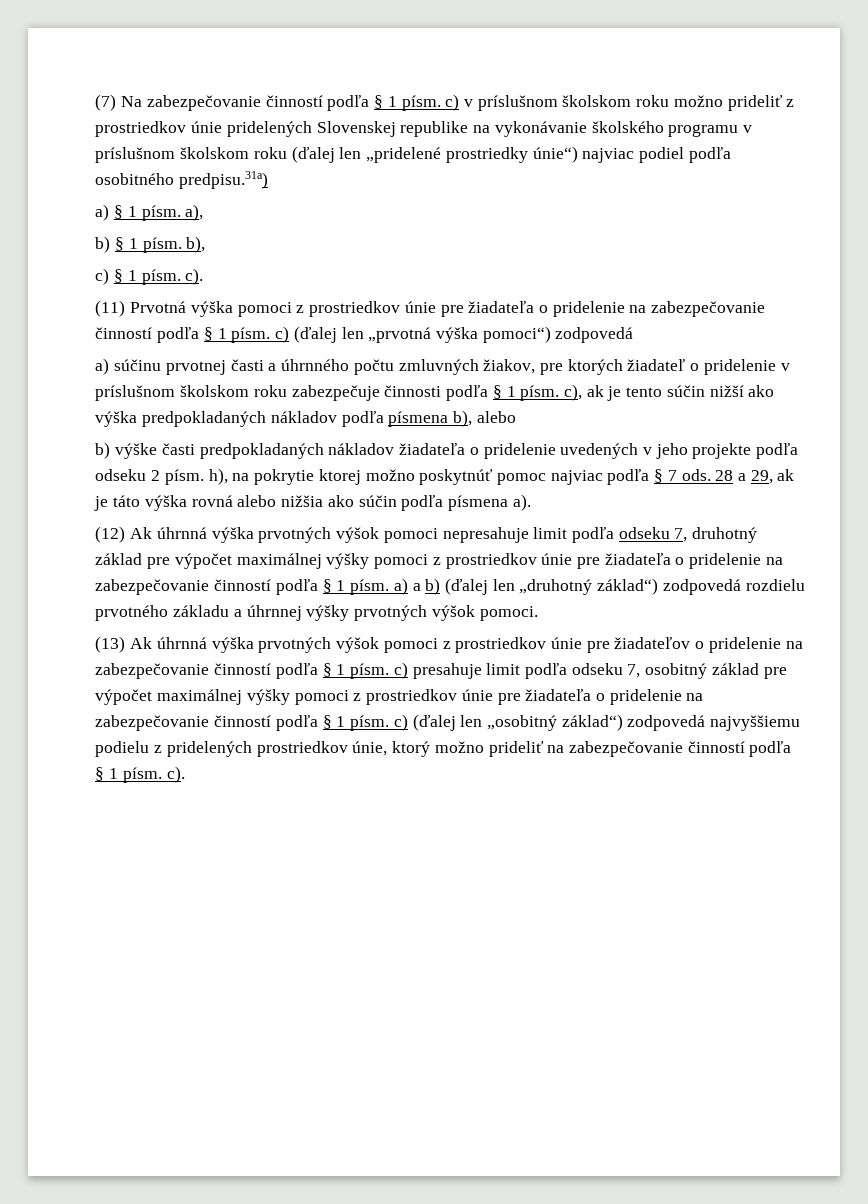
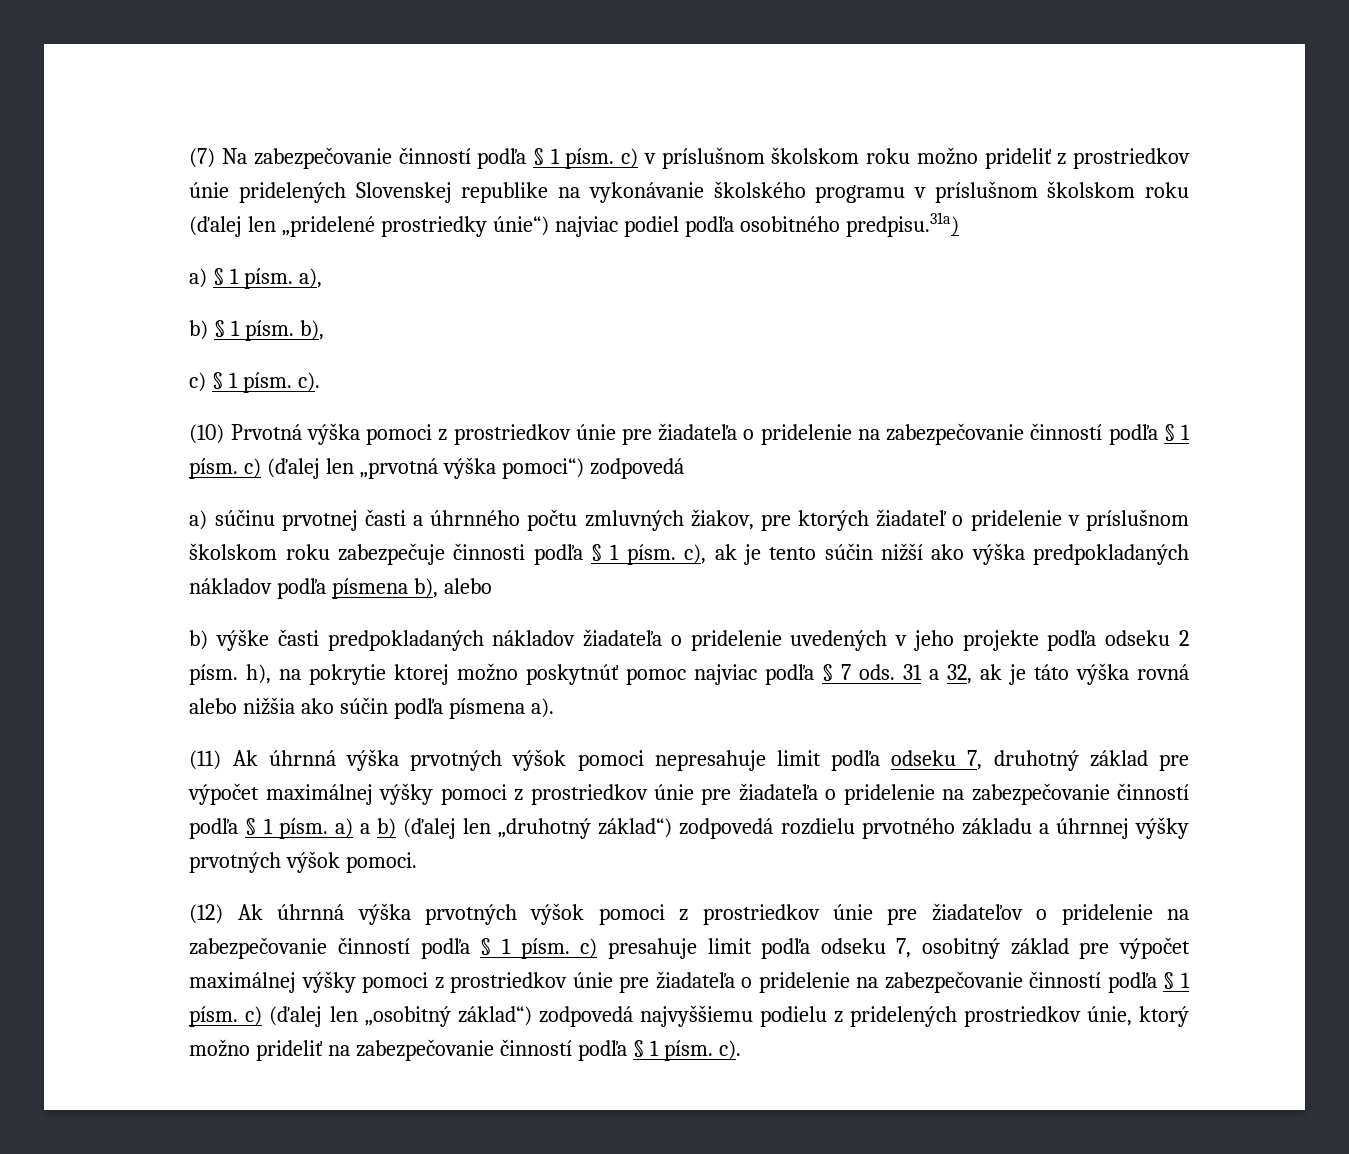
[95,300,126,317] (11) -> [189,424,225,444] (10)
[715,470,773,484] 28 a 29, -> [903,664,973,684] 31 a 32,
[95,526,126,543] (12) -> [189,750,222,770] (11)
[95,636,126,653] (13) -> [189,904,224,924] (12)

